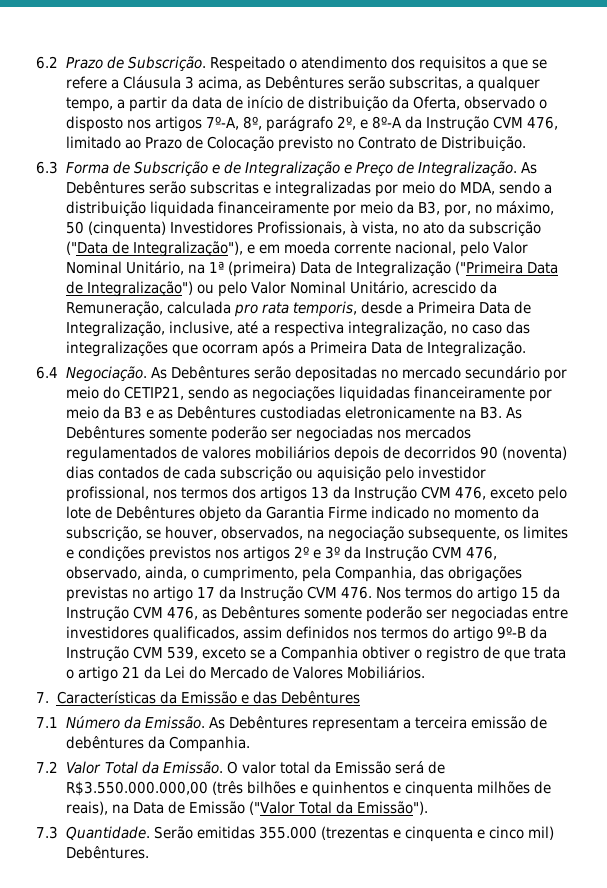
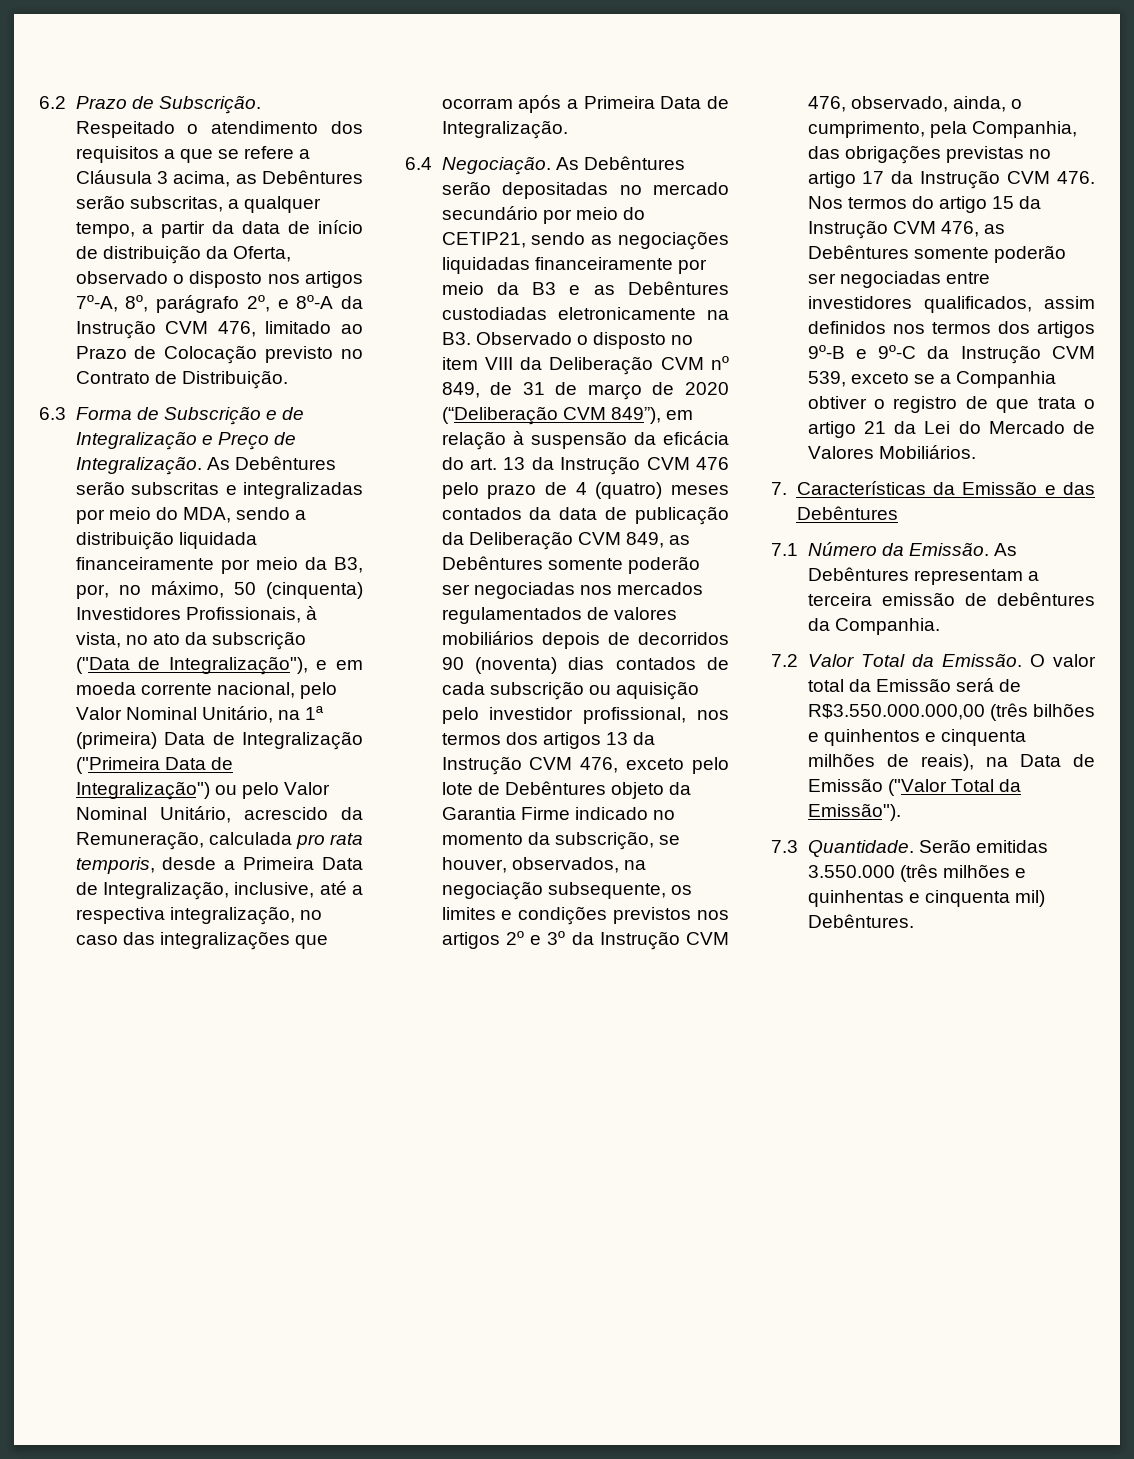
[506,407,522,419] As -> [475,332,694,349] [441,356,729,375] [441,382,729,400] [441,406,693,425] [441,431,729,450] [441,456,729,475] [441,482,729,499] [441,506,729,525] [441,531,691,550] Observado o disposto no item VIII da Deliberação CVM nº 849, de 31 de março de 2020 (“Deliberação CVM 849”), em relação à suspensão da eficácia do art. 13 da Instrução CVM 476 pelo prazo de 4 (quatro) meses contados da data de publicação da Deliberação CVM 849, as
[431,626,526,642] do artigo 9º-B -> [997,321,1095,338] [807,345,917,359] dos artigos 9º-B e 9º-C
[258,826,524,842] 355.000 (trezentas e cinquenta e cinco -> [807,864,1026,882] [807,890,1010,907] 3.550.000 (três milhões e quinhentas e cinquenta

